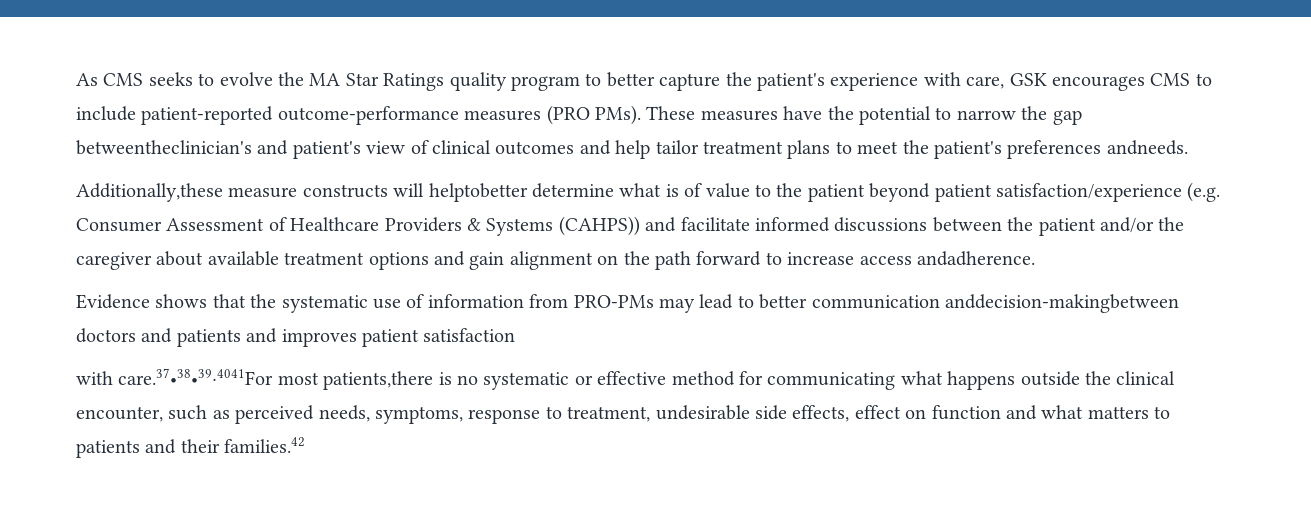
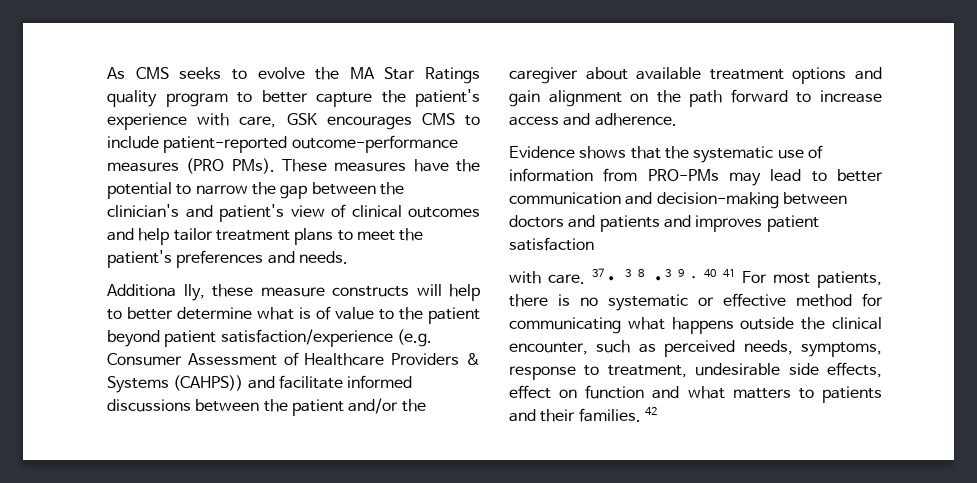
[76,140,252,155] betweentheclinician's -> [311,182,404,195] [107,204,179,218] between the clinician's
[1106,140,1188,155] [76,183,528,202] andneeds. // Additionally,these measure constructs will helptobetter -> [267,251,348,264] [107,284,480,301] [107,307,173,320] and needs. // Additiona lly, these measure constructs will help to better
[916,251,1035,266] andadherence. -> [563,113,677,126] and adherence.
[944,294,1179,313] anddecision-makingbetween -> [625,192,847,209] and decision-making between
[118,368,434,390] care.37•38•39·4041For most patients,there -> [547,268,882,288] [509,294,548,307] care. 37• 3 8 •3 9 · 40 41 For most patients, there
[224,437,306,453] families.42 -> [578,407,657,422] families. 42

